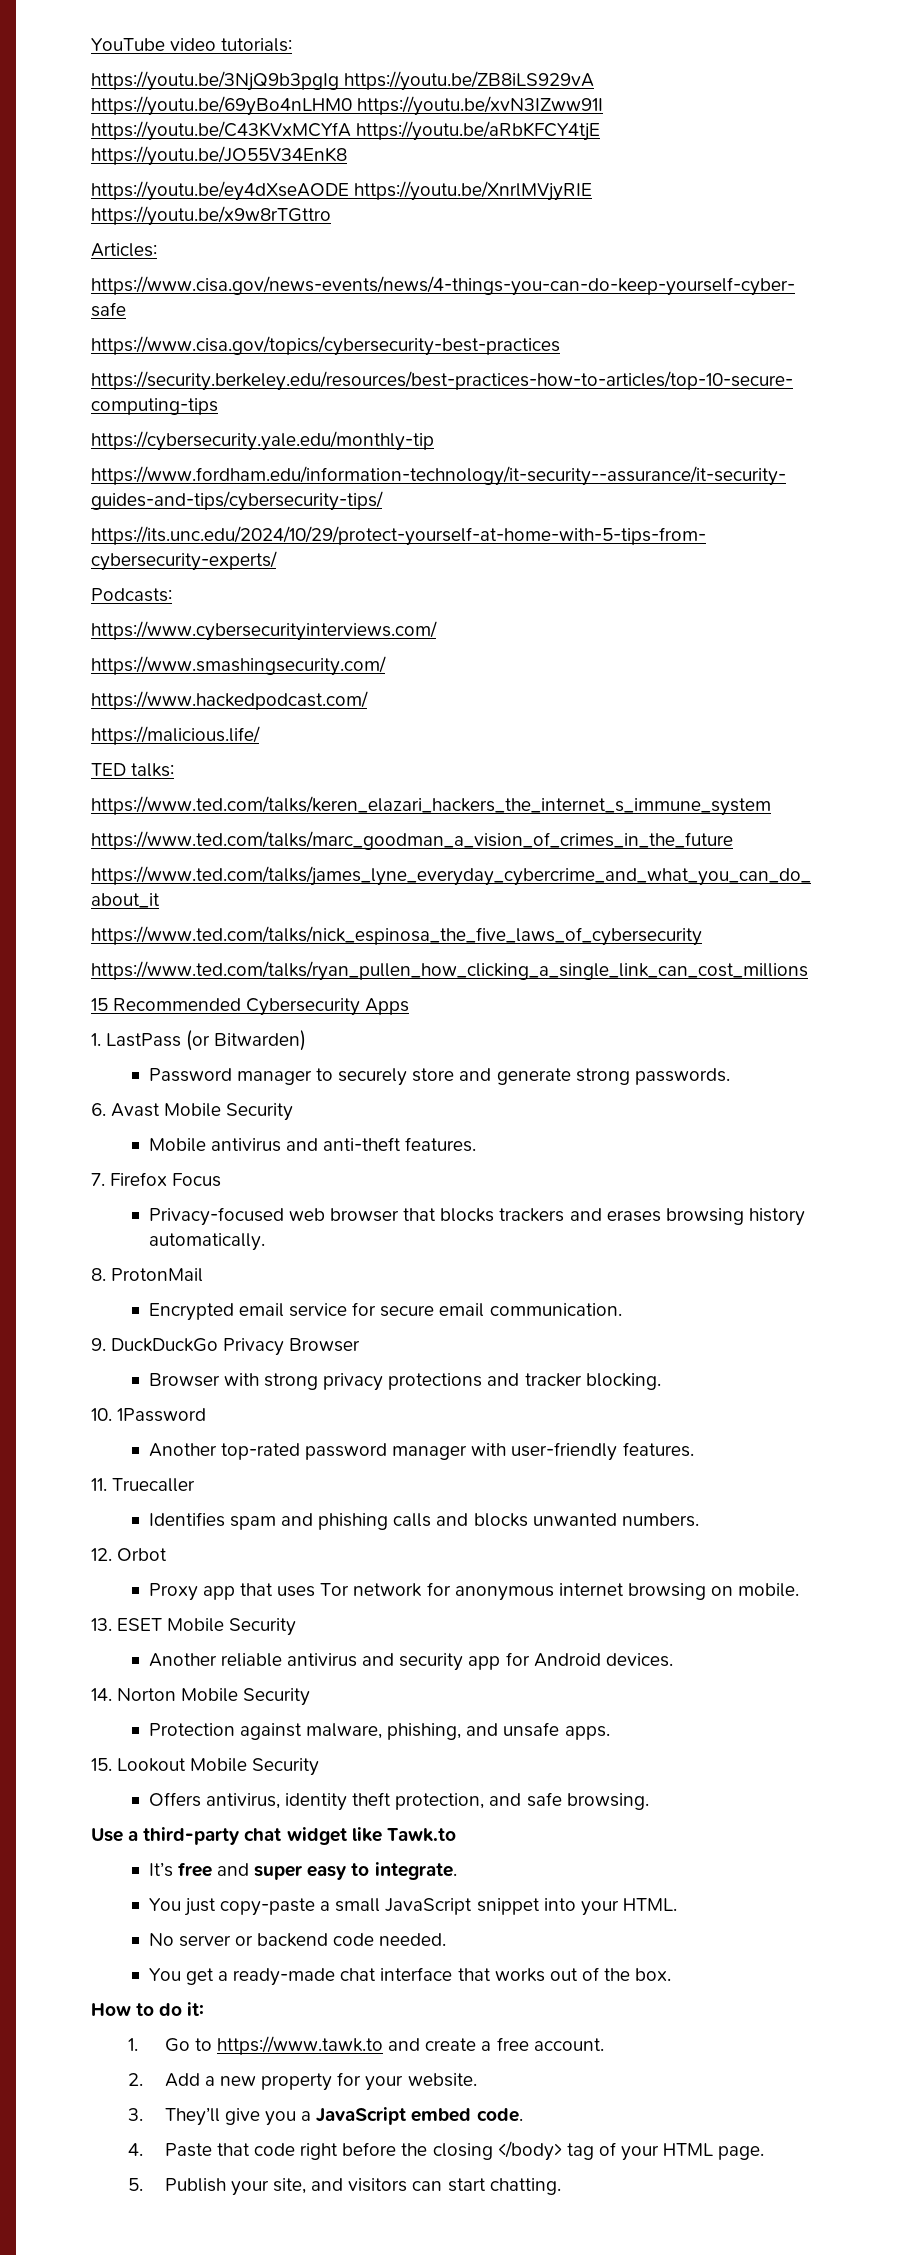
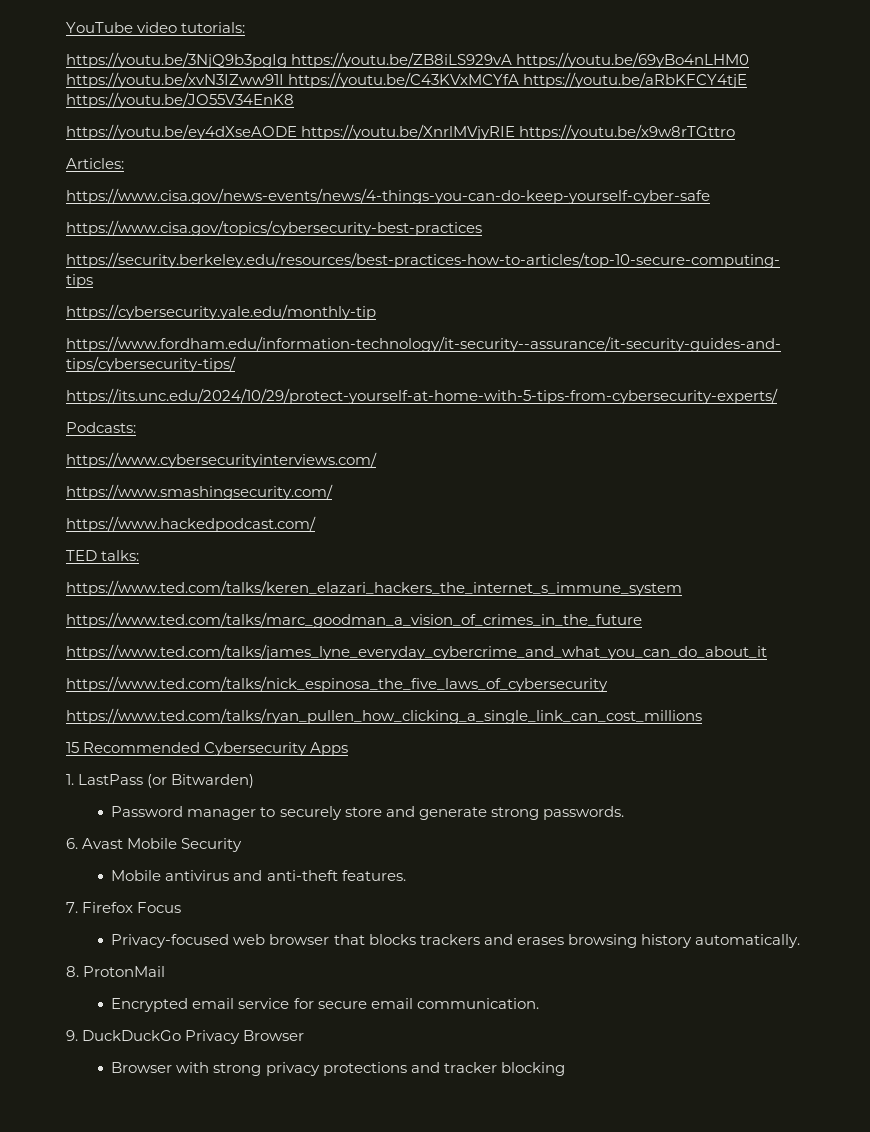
[91,726,260,745] // https://malicious.life/ -> (316, 524) none
[585,1373,661,1390] [91,1408,207,1422] [148,1442,694,1461] [91,1478,196,1492] [148,1512,699,1530] [91,1548,168,1561] [148,1582,800,1601] [91,1618,297,1636] [148,1652,673,1671] [91,1688,311,1706] [148,1722,610,1740] [91,1758,320,1776] [148,1792,649,1811] [91,1827,456,1845] [148,1862,457,1880] [148,1898,677,1916] [148,1933,447,1947] [148,1967,672,1986] [91,2002,205,2016] [127,2036,604,2055] [127,2072,477,2091] [127,2107,523,2126] [127,2141,765,2161] [127,2178,561,2196] blocking. // 10. 1Password // Another top-rated password manager with user-friendly features. // 11. Truecaller // Identifies spam and phishing calls and blocks unwanted numbers. // 12. Orbot // Proxy app that uses Tor network for anonymous internet browsing on mobile. // 13. ESET Mobile Security // Another reliable antivirus and security app for Android devices. // 14. Norton Mobile Security // Protection against malware, phishing, and unsafe apps. // 15. Lookout Mobile Security // Offers antivirus, identity theft protection, and safe browsing. // Use a third-party chat widget like Tawk.to // It’s free and super easy to integrate. // You just copy-paste a small JavaScript snippet into your HTML. // No server or backend code needed. // You get a ready-made chat interface that works out of the box. // How to do it: // 1. Go to https://www.tawk.to and create a free account. // 2. Add a new property for your website. // 3. They’ll give you a JavaScript embed code. // 4. Paste that code right before the closing </body> tag of your HTML page. // 5. Publish your site, and visitors can start chatting. -> [500,1062,565,1076] blocking

